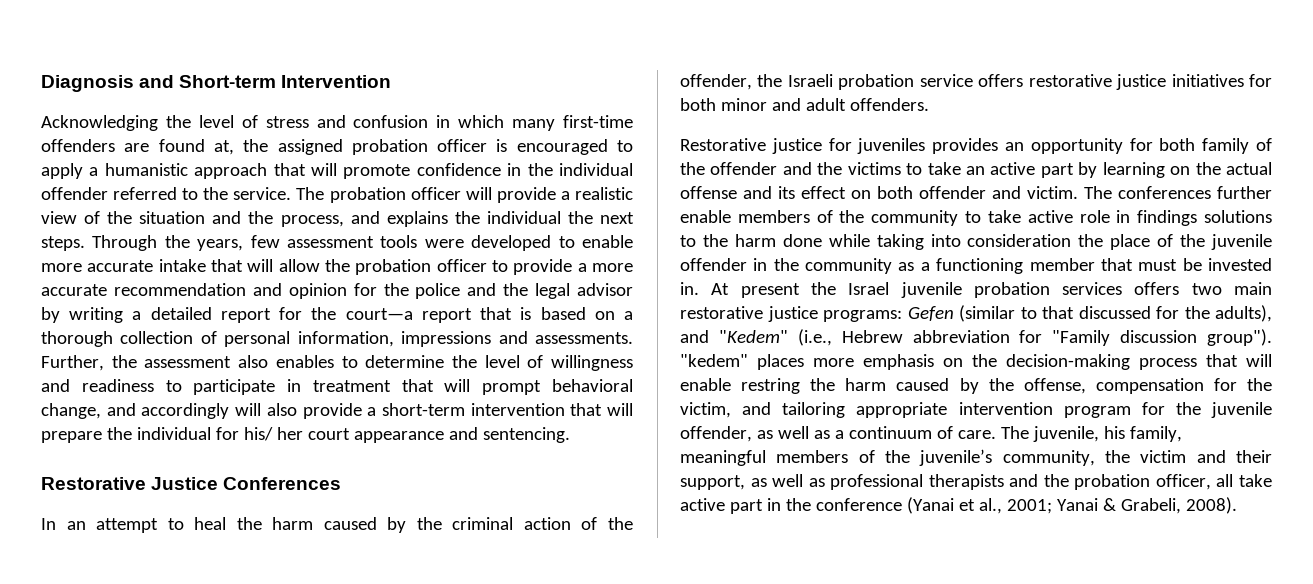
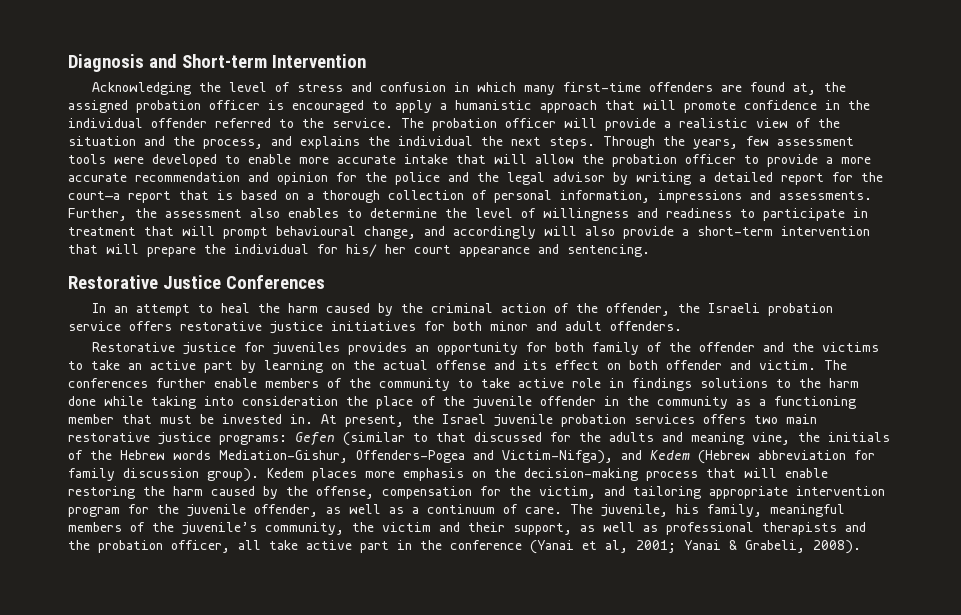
[552,379,633,392] behavioral -> [276,226,356,236] behavioural
[740,283,800,298] present -> [345,415,404,427] present,
[1215,305,1272,322] [680,329,1272,346] [680,354,748,367] adults), and "Kedem" (i.e., Hebrew abbreviation for "Family discussion group"). "kedem" -> [609,432,890,445] [68,450,875,464] [68,468,304,482] adults and meaning vine, the initials of the Hebrew words Mediation-Gishur, Offenders-Pogea and Victim-Nifga), and Kedem (Hebrew abbreviation for family discussion group). Kedem
[741,378,801,394] restring -> [68,486,135,499] restoring
[978,498,1002,514] al., -> [605,540,628,553] al,

